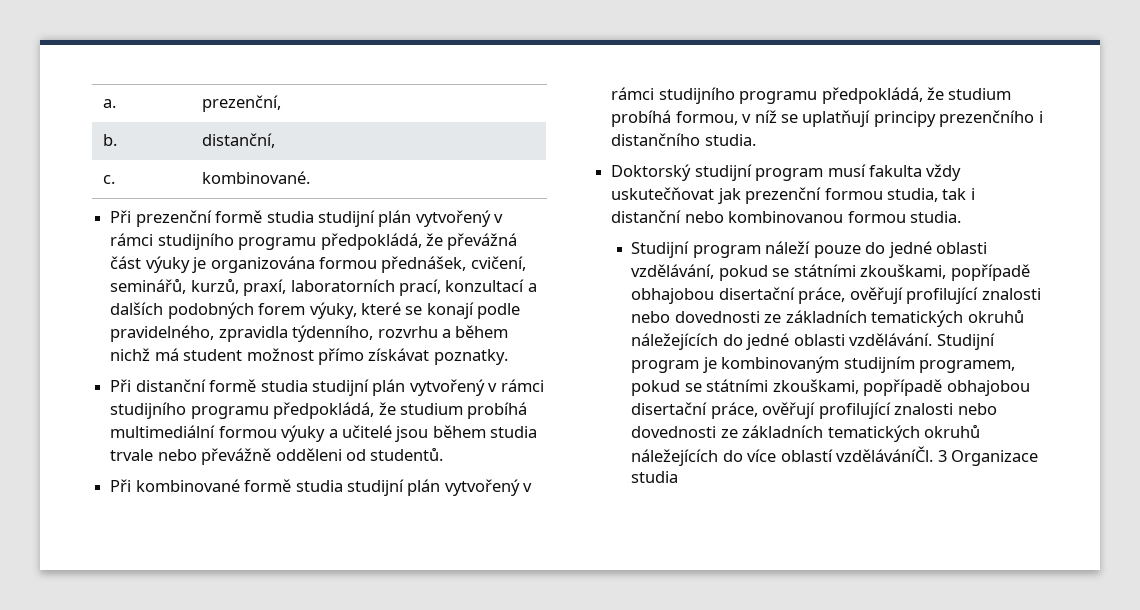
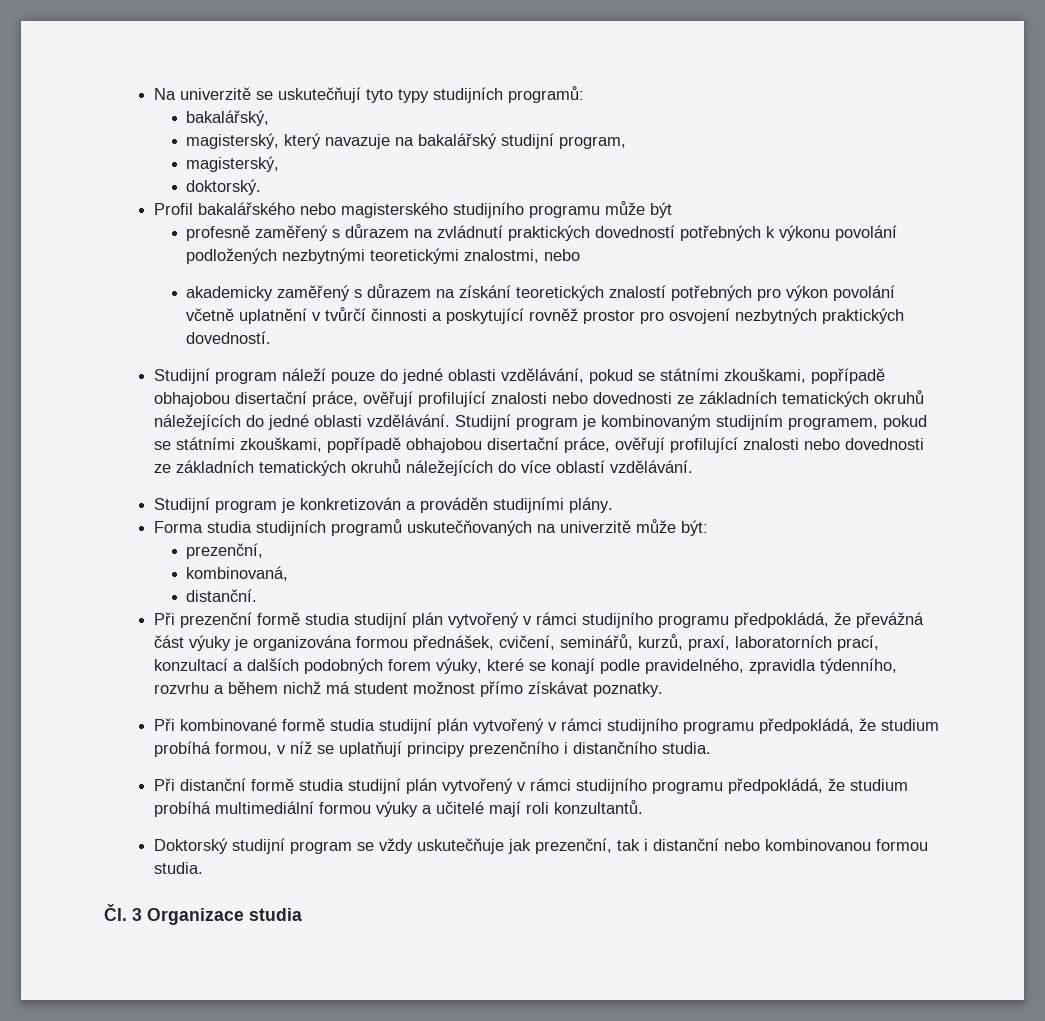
[102,99,116,108] [201,95,281,112] [102,134,117,146] [201,133,275,148] [102,175,115,184] [201,171,310,184] [110,210,504,227] [110,233,518,250] [110,256,526,273] [110,278,537,296] [110,302,521,319] [110,325,509,342] [110,348,508,365] [110,379,544,396] [110,402,528,419] [110,425,538,442] [110,447,444,465] [110,479,533,496] [611,87,1012,104] [611,110,1043,127] [611,133,756,146] [611,164,962,181] [611,187,975,204] [611,210,961,223] a. | prezenční, // b. | distanční, // c. | kombinované. // Při prezenční formě studia studijní plán vytvořený v rámci studijního programu předpokládá, že převážná část výuky je organizována formou přednášek, cvičení, seminářů, kurzů, praxí, laboratorních prací, konzultací a dalších podobných forem výuky, které se konají podle pravidelného, zpravidla týdenního, rozvrhu a během nichž má student možnost přímo získávat poznatky. // Při distanční formě studia studijní plán vytvořený v rámci studijního programu předpokládá, že studium probíhá multimediální formou výuky a učitelé jsou během studia trvale nebo převážně odděleni od studentů. // Při kombinované formě studia studijní plán vytvořený v rámci studijního programu předpokládá, že studium probíhá formou, v níž se uplatňují principy prezenčního i distančního studia. // Doktorský studijní program musí fakulta vždy uskutečňovat jak prezenční formou studia, tak i distanční nebo kombinovanou formou studia. -> [154,86,585,103] [186,110,270,126] [186,133,627,149] [186,156,280,172] [186,179,262,195] [154,201,673,218] [186,224,898,241] [186,248,581,264] [186,284,896,301] [186,307,905,324] [186,331,272,344] Na univerzitě se uskutečňují tyto typy studijních programů: // bakalářský, // magisterský, který navazuje na bakalářský studijní program, // magisterský, // doktorský. // Profil bakalářského nebo magisterského studijního programu může být // profesně zaměřený s důrazem na zvládnutí praktických dovedností potřebných k výkonu povolání podložených nezbytnými teoretickými znalostmi, nebo // akademicky zaměřený s důrazem na získání teoretických znalostí potřebných pro výkon povolání včetně uplatnění v tvůrčí činnosti a poskytující rovněž prostor pro osvojení nezbytných praktických dovedností.
[836,446,934,462] vzděláváníČl. -> [610,460,694,473] [154,497,614,513] [154,519,709,536] [186,543,264,559] [186,566,289,581] [186,589,258,602] [154,612,925,628] [154,634,880,651] [154,658,898,674] [154,681,664,697] [154,718,940,734] [154,741,712,757] [154,778,909,794] [154,800,644,817] [154,838,929,854] [154,862,204,874] [104,904,127,921] vzdělávání. // Studijní program je konkretizován a prováděn studijními plány. // Forma studia studijních programů uskutečňovaných na univerzitě může být: // prezenční, // kombinovaná, // distanční. // Při prezenční formě studia studijní plán vytvořený v rámci studijního programu předpokládá, že převážná část výuky je organizována formou přednášek, cvičení, seminářů, kurzů, praxí, laboratorních prací, konzultací a dalších podobných forem výuky, které se konají podle pravidelného, zpravidla týdenního, rozvrhu a během nichž má student možnost přímo získávat poznatky. // Při kombinované formě studia studijní plán vytvořený v rámci studijního programu předpokládá, že studium probíhá formou, v níž se uplatňují principy prezenčního i distančního studia. // Při distanční formě studia studijní plán vytvořený v rámci studijního programu předpokládá, že studium probíhá multimediální formou výuky a učitelé mají roli konzultantů. // Doktorský studijní program se vždy uskutečňuje jak prezenční, tak i distanční nebo kombinovanou formou studia. // Čl.

